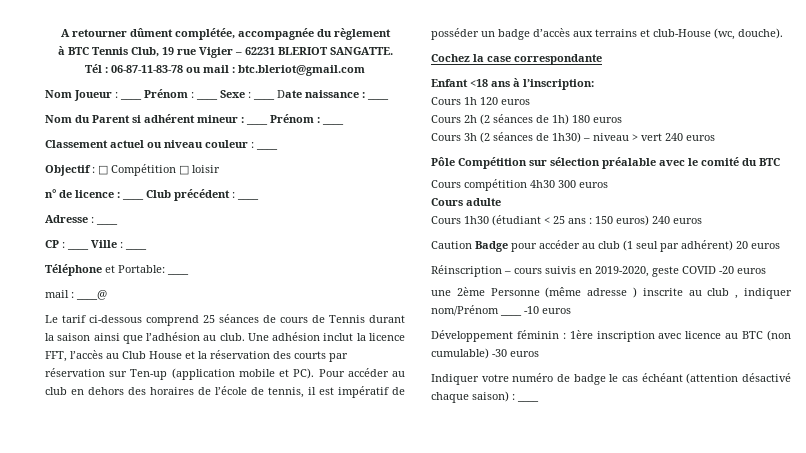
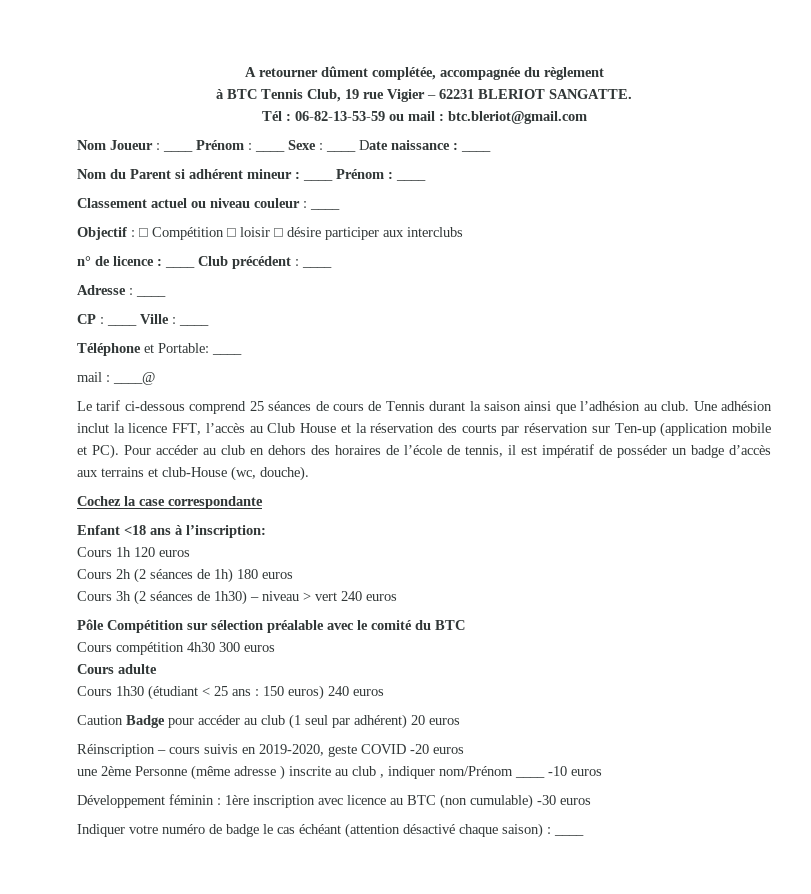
[111,65,183,73] 06-87-11-83-78 -> [294,111,385,121] 06-82-13-53-59
(220, 169) none -> [274,227,463,240] □ désire participer aux interclubs

